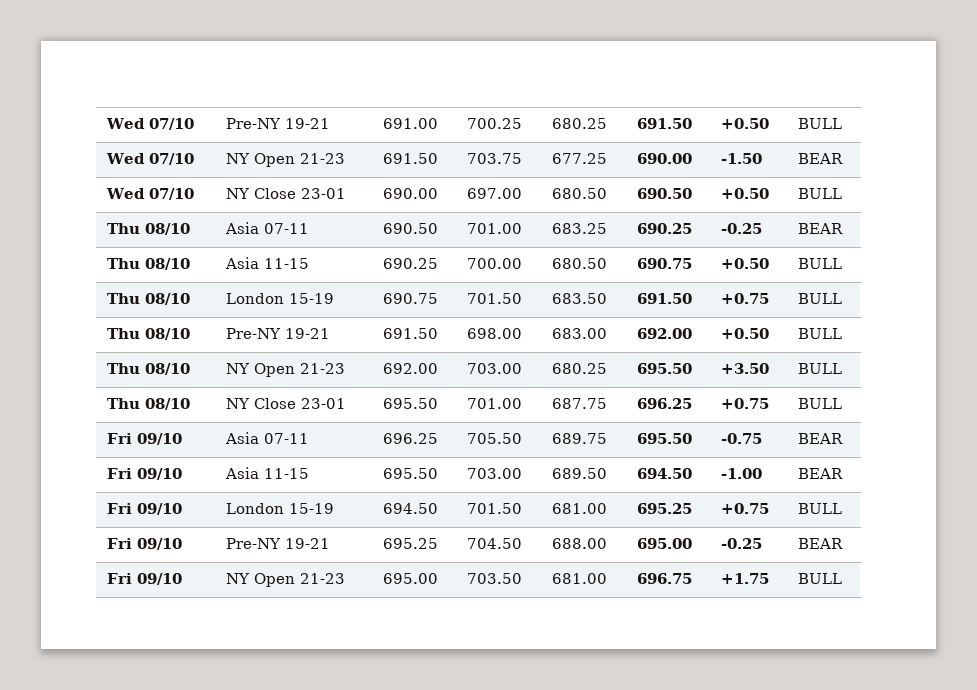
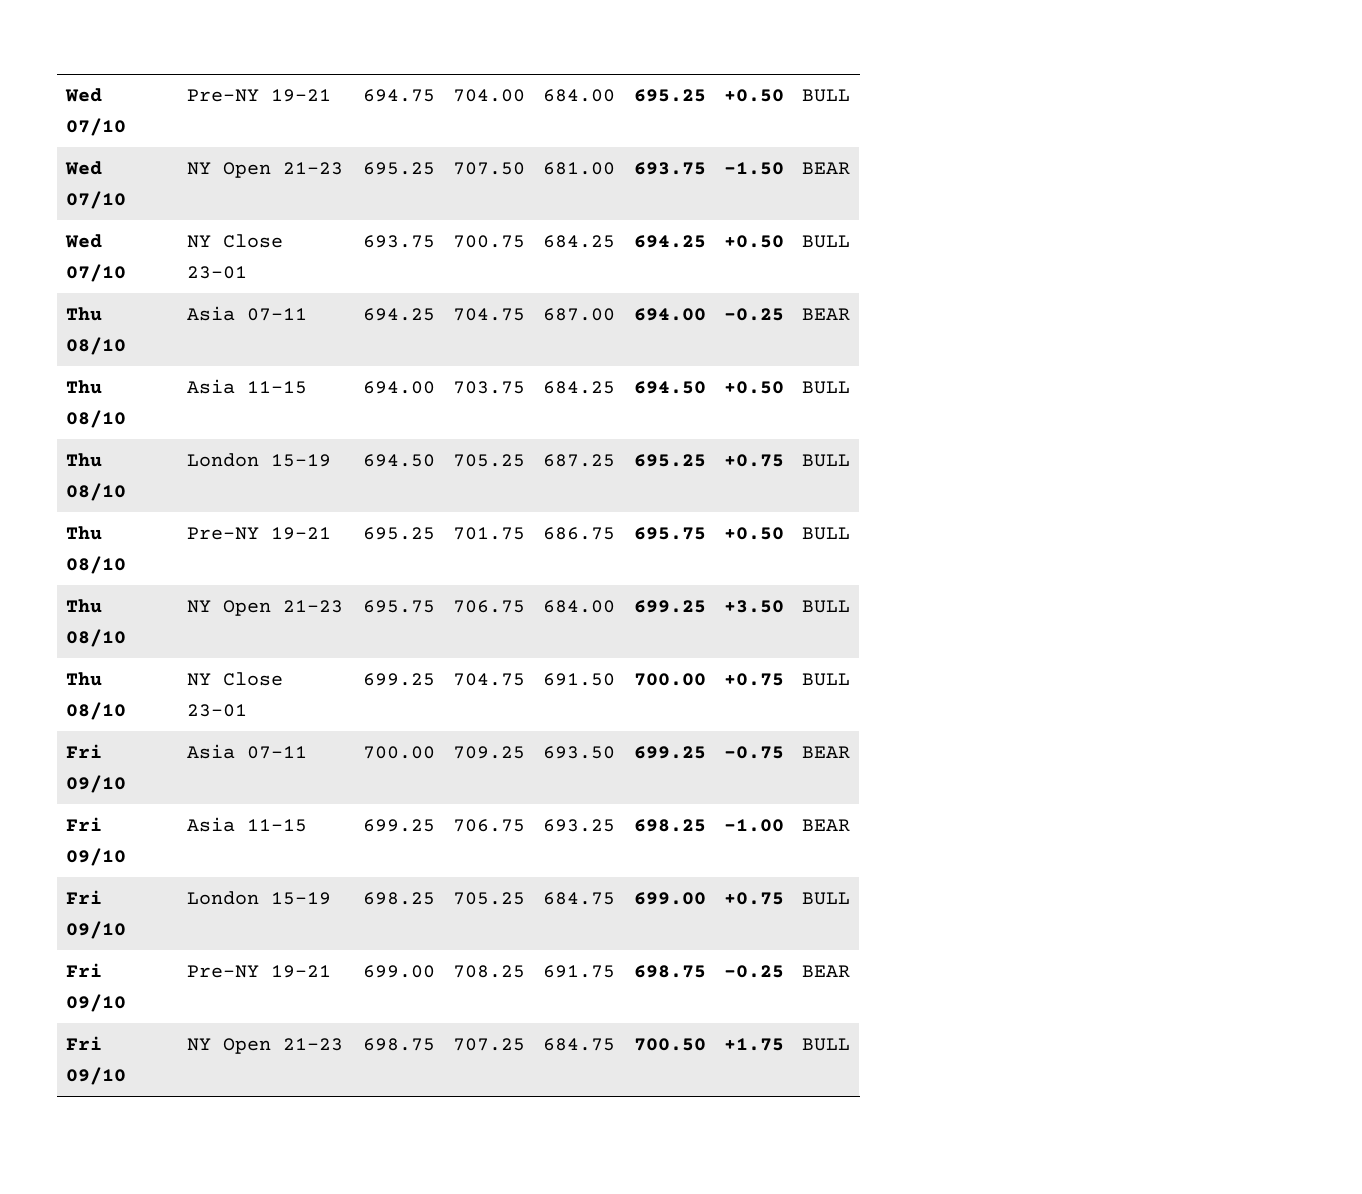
[382,118,438,129] [466,118,522,129] [551,118,607,129] [636,118,692,129] 691.00 | 700.25 | 680.25 | 691.50 -> [362,89,435,102] [452,89,525,102] [542,89,615,102] [633,89,706,102] 694.75 | 704.00 | 684.00 | 695.25
[382,153,438,164] [466,153,522,164] [551,153,607,164] [636,153,692,164] 691.50 | 703.75 | 677.25 | 690.00 -> [362,162,435,175] [452,162,525,175] [542,162,615,175] [633,162,706,175] 695.25 | 707.50 | 681.00 | 693.75
[382,188,438,199] [466,188,522,199] [551,188,607,199] [636,188,692,199] 690.00 | 697.00 | 680.50 | 690.50 -> [362,235,435,248] [452,235,525,248] [542,235,615,248] [633,235,706,248] 693.75 | 700.75 | 684.25 | 694.25
[382,223,438,234] [466,223,522,234] [551,223,607,234] [636,223,692,234] 690.50 | 701.00 | 683.25 | 690.25 -> [362,308,435,321] [452,308,525,321] [542,308,615,321] [633,308,706,321] 694.25 | 704.75 | 687.00 | 694.00
[382,258,438,269] [466,258,522,269] [551,258,607,269] [636,258,692,269] 690.25 | 700.00 | 680.50 | 690.75 -> [362,381,435,394] [452,381,525,394] [542,381,615,394] [633,381,706,394] 694.00 | 703.75 | 684.25 | 694.50
[382,293,438,304] [466,293,522,304] [551,293,607,304] [636,293,692,304] 690.75 | 701.50 | 683.50 | 691.50 -> [362,454,435,467] [452,454,525,467] [542,454,615,467] [633,454,706,467] 694.50 | 705.25 | 687.25 | 695.25
[382,328,438,339] [466,328,522,339] [551,328,607,339] [636,328,692,339] 691.50 | 698.00 | 683.00 | 692.00 -> [362,527,435,540] [452,527,525,540] [542,527,615,540] [633,527,706,540] 695.25 | 701.75 | 686.75 | 695.75
[382,363,438,374] [466,363,522,374] [551,363,607,374] [636,363,692,374] 692.00 | 703.00 | 680.25 | 695.50 -> [362,600,435,613] [452,600,525,613] [542,600,615,613] [633,600,706,613] 695.75 | 706.75 | 684.00 | 699.25
[382,398,438,409] [466,398,522,409] [551,398,607,409] [636,398,692,409] 695.50 | 701.00 | 687.75 | 696.25 -> [362,673,435,686] [452,673,525,686] [542,673,615,686] [633,673,706,686] 699.25 | 704.75 | 691.50 | 700.00
[382,433,438,444] [466,433,522,444] [551,433,607,444] [636,433,692,444] 696.25 | 705.50 | 689.75 | 695.50 -> [362,746,435,759] [452,746,525,759] [542,746,615,759] [633,746,706,759] 700.00 | 709.25 | 693.50 | 699.25
[382,468,438,479] [466,468,522,479] [551,468,607,479] [636,468,692,479] 695.50 | 703.00 | 689.50 | 694.50 -> [362,819,435,832] [452,819,525,832] [542,819,615,832] [633,819,706,832] 699.25 | 706.75 | 693.25 | 698.25
[382,503,438,514] [466,503,522,514] [551,503,607,514] [636,503,692,514] 694.50 | 701.50 | 681.00 | 695.25 -> [362,892,435,905] [452,892,525,905] [542,892,615,905] [633,892,706,905] 698.25 | 705.25 | 684.75 | 699.00
[382,538,438,549] [466,538,522,549] [551,538,607,549] [636,538,692,549] 695.25 | 704.50 | 688.00 | 695.00 -> [362,965,435,978] [452,965,525,978] [542,965,615,978] [633,965,706,978] 699.00 | 708.25 | 691.75 | 698.75
[382,573,438,584] [466,573,522,584] [551,573,607,584] [636,573,692,584] 695.00 | 703.50 | 681.00 | 696.75 -> [362,1038,435,1051] [452,1038,525,1051] [542,1038,615,1051] [633,1038,706,1051] 698.75 | 707.25 | 684.75 | 700.50

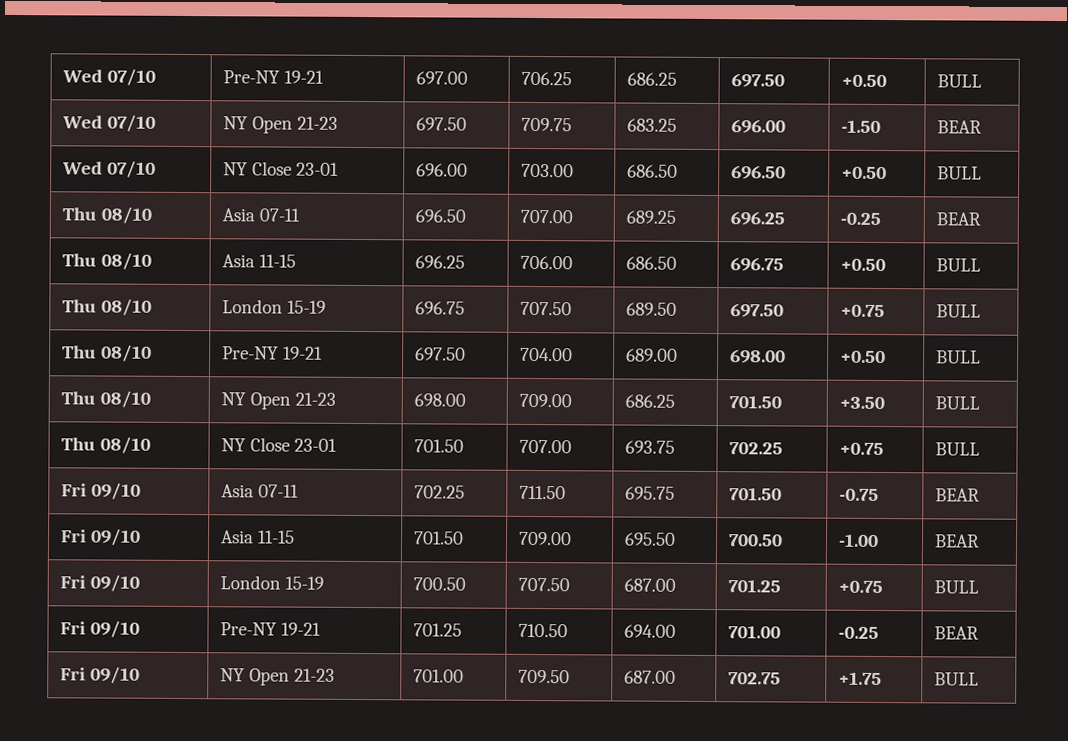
[362,89,435,102] [452,89,525,102] [542,89,615,102] [633,89,706,102] 694.75 | 704.00 | 684.00 | 695.25 -> [416,71,469,85] [521,71,573,86] [627,72,678,86] [731,73,786,88] 697.00 | 706.25 | 686.25 | 697.50
[362,162,435,175] [452,162,525,175] [542,162,615,175] [633,162,706,175] 695.25 | 707.50 | 681.00 | 693.75 -> [416,117,468,131] [521,117,573,132] [627,118,678,132] [731,119,787,134] 697.50 | 709.75 | 683.25 | 696.00
[362,235,435,248] [452,235,525,248] [542,235,615,248] [633,235,706,248] 693.75 | 700.75 | 684.25 | 694.25 -> [416,163,469,177] [521,163,575,178] [627,164,679,178] [731,165,787,180] 696.00 | 703.00 | 686.50 | 696.50
[362,308,435,321] [452,308,525,321] [542,308,615,321] [633,308,706,321] 694.25 | 704.75 | 687.00 | 694.00 -> [415,209,467,223] [520,209,574,224] [626,210,677,224] [730,211,786,226] 696.50 | 707.00 | 689.25 | 696.25
[362,381,435,394] [452,381,525,394] [542,381,615,394] [633,381,706,394] 694.00 | 703.75 | 684.25 | 694.50 -> [415,255,466,269] [520,255,574,270] [626,256,678,270] [730,257,785,272] 696.25 | 706.00 | 686.50 | 696.75
[362,454,435,467] [452,454,525,467] [542,454,615,467] [633,454,706,467] 694.50 | 705.25 | 687.25 | 695.25 -> [415,301,466,315] [520,301,573,316] [626,302,678,316] [730,303,785,318] 696.75 | 707.50 | 689.50 | 697.50
[362,527,435,540] [452,527,525,540] [542,527,615,540] [633,527,706,540] 695.25 | 701.75 | 686.75 | 695.75 -> [415,347,467,361] [520,347,574,362] [626,348,679,362] [730,349,787,364] 697.50 | 704.00 | 689.00 | 698.00
[362,600,435,613] [452,600,525,613] [542,600,615,613] [633,600,706,613] 695.75 | 706.75 | 684.00 | 699.25 -> [414,393,467,407] [519,393,573,408] [625,394,676,408] [729,395,783,409] 698.00 | 709.00 | 686.25 | 701.50
[362,673,435,686] [452,673,525,686] [542,673,615,686] [633,673,706,686] 699.25 | 704.75 | 691.50 | 700.00 -> [414,439,465,453] [519,439,573,454] [625,440,676,454] [729,442,784,455] 701.50 | 707.00 | 693.75 | 702.25
[362,746,435,759] [452,746,525,759] [542,746,615,759] [633,746,706,759] 700.00 | 709.25 | 693.50 | 699.25 -> [414,485,466,499] [519,485,567,500] [625,486,676,500] [729,487,783,501] 702.25 | 711.50 | 695.75 | 701.50
[362,819,435,832] [452,819,525,832] [542,819,615,832] [633,819,706,832] 699.25 | 706.75 | 693.25 | 698.25 -> [413,531,465,545] [518,531,573,546] [624,532,677,546] [728,534,784,547] 701.50 | 709.00 | 695.50 | 700.50
[362,892,435,905] [452,892,525,905] [542,892,615,905] [633,892,706,905] 698.25 | 705.25 | 684.75 | 699.00 -> [413,577,467,591] [518,577,571,592] [624,578,677,592] [728,579,782,593] 700.50 | 707.50 | 687.00 | 701.25
[362,965,435,978] [452,965,525,978] [542,965,615,978] [633,965,706,978] 699.00 | 708.25 | 691.75 | 698.75 -> [413,623,463,637] [518,623,569,638] [624,624,677,638] [728,625,782,639] 701.25 | 710.50 | 694.00 | 701.00
[362,1038,435,1051] [452,1038,525,1051] [542,1038,615,1051] [633,1038,706,1051] 698.75 | 707.25 | 684.75 | 700.50 -> [413,669,465,683] [518,669,571,684] [624,670,677,684] [728,672,782,685] 701.00 | 709.50 | 687.00 | 702.75

